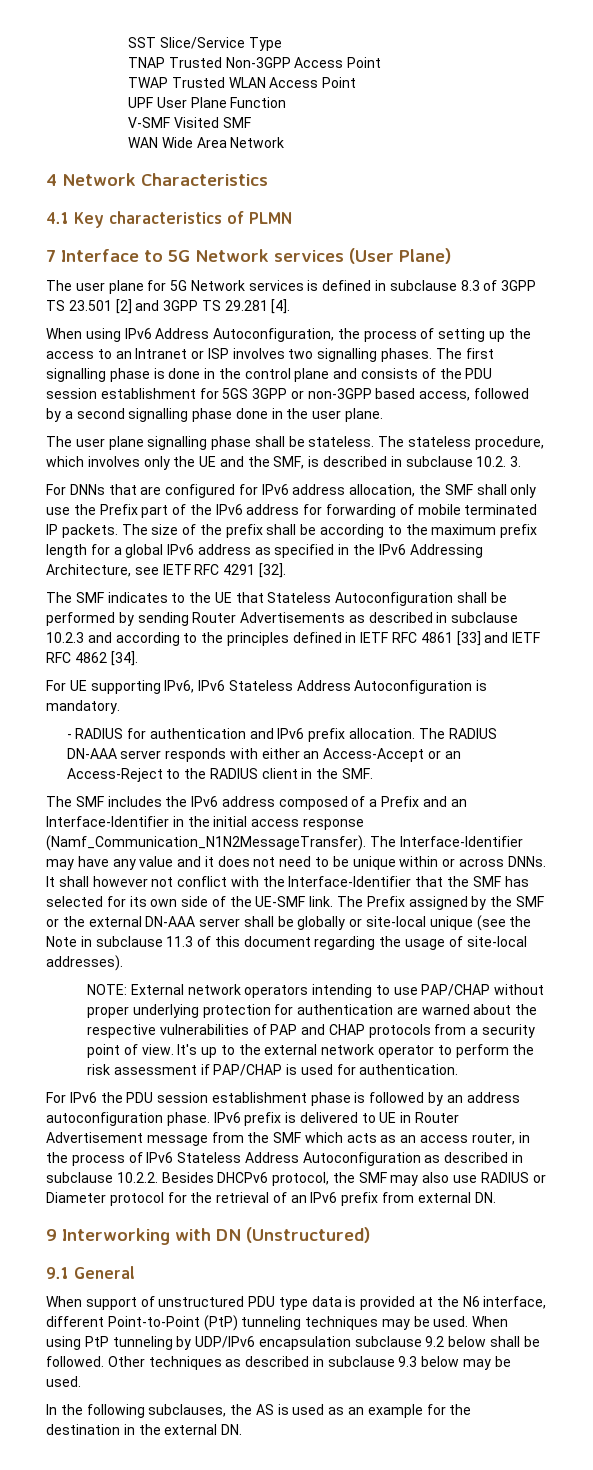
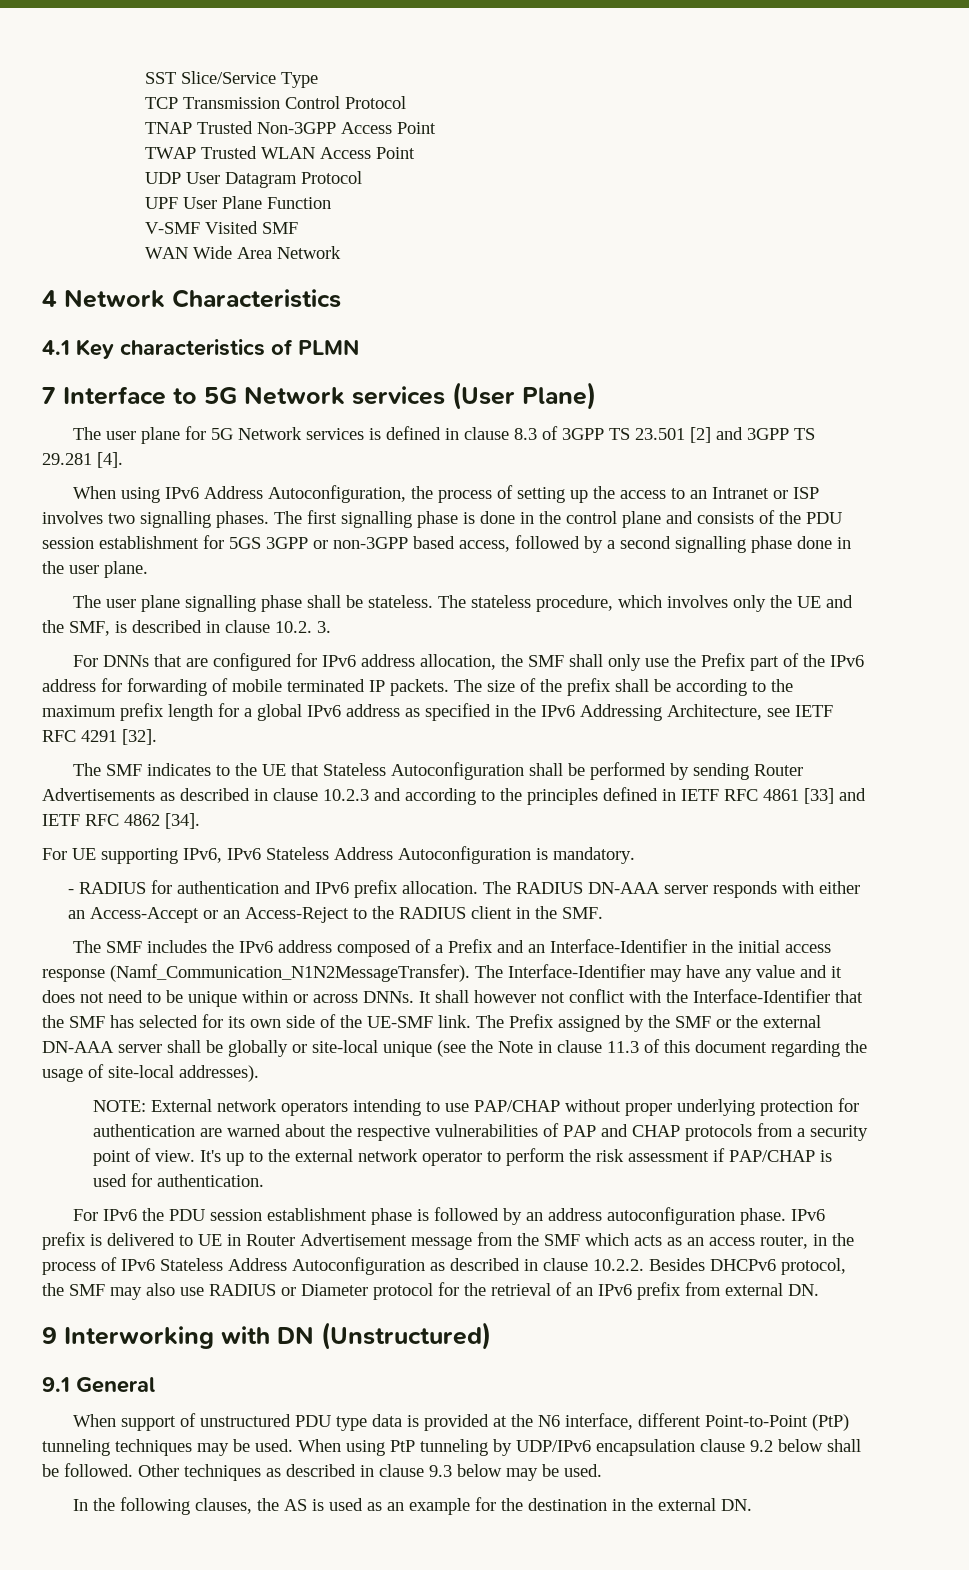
(282, 44) none -> [144,96,406,109] // TCP Transmission Control Protocol
(357, 82) none -> [144,171,362,188] // UDP User Datagram Protocol
[389,280,457,291] subclause -> [463,427,509,440] clause
[405,456,473,467] subclause -> [225,620,270,633] clause
[451,612,519,623] subclause -> [273,788,318,801] clause
[95,936,163,947] subclause -> [557,1040,602,1053] clause
[46,1172,113,1183] subclause -> [543,1258,588,1271] clause
[354,1336,422,1347] subclause -> [700,1439,745,1452] clause
[327,1356,395,1367] subclause -> [379,1464,424,1477] clause
[148,1404,227,1417] subclauses, -> [194,1498,252,1514] clauses,

